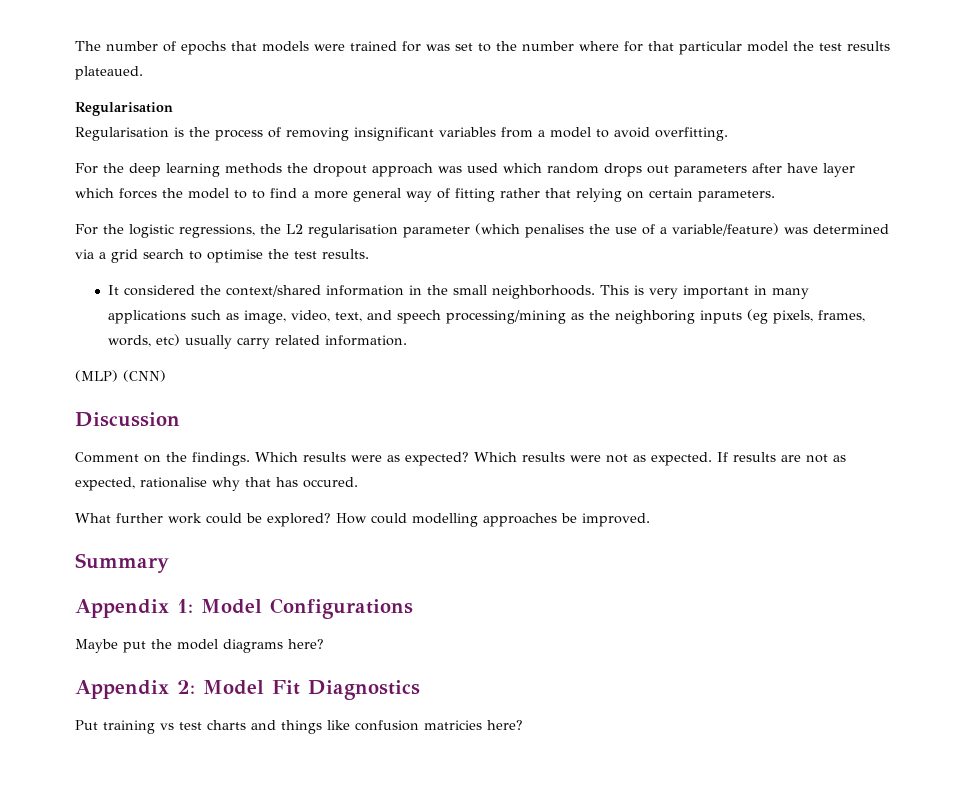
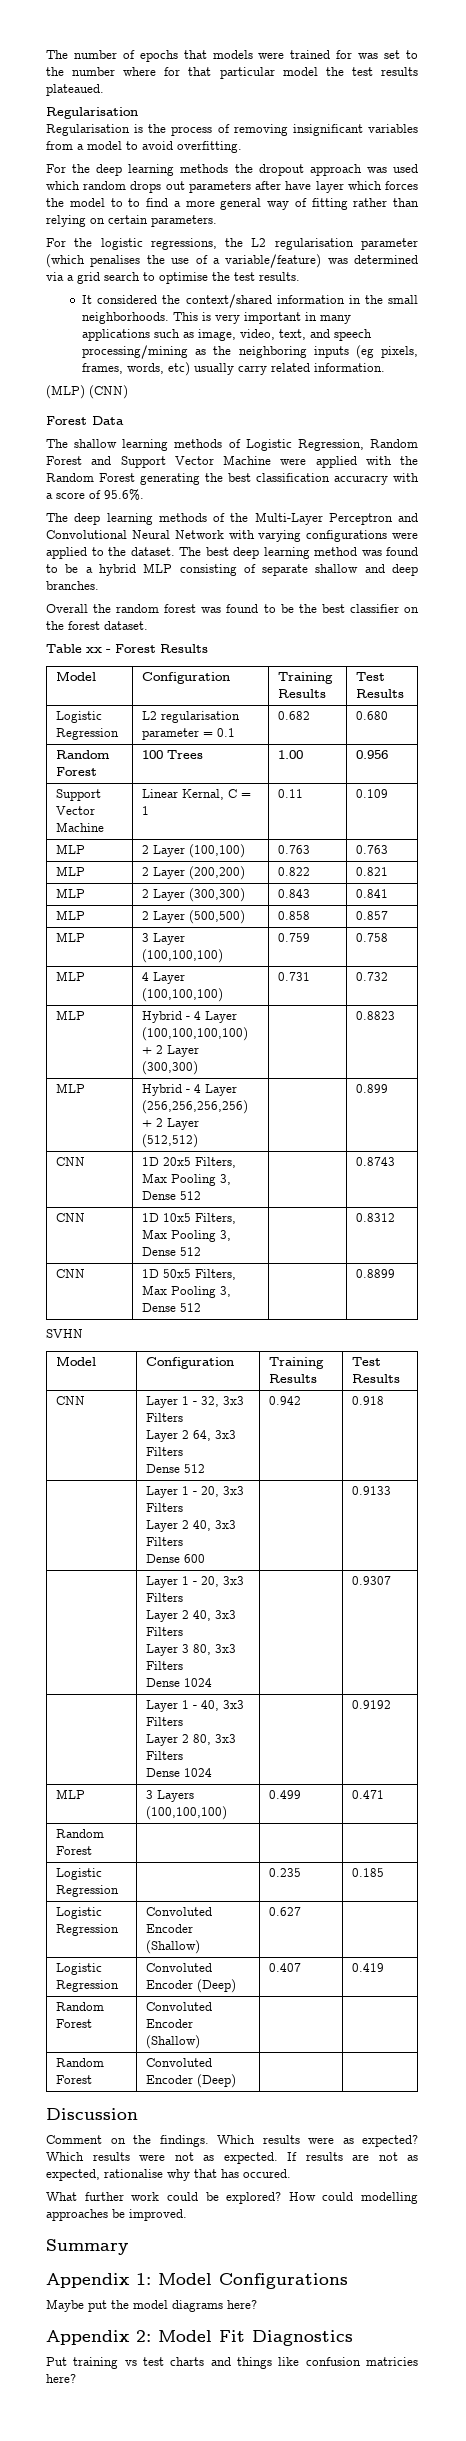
[545,188,571,198] that -> [393,198,419,207] than
(166, 376) none -> [46,416,124,425] [46,439,418,451] [46,455,418,468] [46,473,419,485] [46,489,144,501] [46,512,418,525] [46,530,418,542] [46,547,418,559] [46,563,419,576] [46,581,99,590] [46,604,419,613] [46,621,148,630] [46,644,208,653] [56,671,97,681] [142,672,231,684] [278,672,334,684] [278,689,327,698] [356,672,386,681] [356,689,405,698] [56,711,103,723] [56,728,120,740] [142,711,241,723] [142,728,236,740] [278,711,311,720] [356,711,389,720] [56,750,111,759] [56,767,98,776] [142,750,204,759] [278,750,304,759] [356,750,389,759] [56,789,102,801] [56,806,96,815] [56,822,105,832] [142,789,252,800] [142,806,150,815] [278,789,304,798] [356,789,389,798] [56,844,86,854] [142,844,246,858] [278,845,311,854] [356,845,389,854] [56,866,86,876] [142,866,246,880] [278,867,311,876] [356,867,389,876] [56,888,86,898] [142,888,246,902] [278,889,311,898] [356,889,389,898] [56,910,86,920] [142,910,246,924] [278,911,311,920] [356,911,389,920] [56,932,86,942] [142,933,186,945] [142,949,224,963] [278,933,311,942] [356,933,389,942] [56,971,86,981] [142,972,186,984] [142,988,224,1002] [278,972,311,981] [356,972,389,981] [56,1010,86,1020] [142,1011,238,1023] [142,1027,249,1041] [142,1045,200,1057] [142,1061,199,1075] [356,1011,396,1020] [56,1083,86,1093] [142,1084,238,1096] [142,1100,249,1114] [142,1118,200,1130] [142,1134,199,1148] [356,1084,389,1093] [56,1157,86,1166] [142,1157,237,1168] [142,1173,232,1186] [142,1191,202,1200] [356,1157,396,1166] [56,1213,86,1222] [142,1213,237,1224] [142,1229,232,1242] [142,1247,202,1256] [356,1213,396,1222] [56,1269,86,1278] [142,1269,237,1280] [142,1285,232,1298] [142,1303,202,1312] [356,1269,396,1278] [46,1329,83,1338] [56,1356,97,1366] [146,1357,235,1369] [269,1357,325,1369] [269,1374,318,1383] [352,1357,382,1366] [352,1374,401,1383] [56,1396,86,1405] [146,1396,245,1408] [146,1413,184,1422] [146,1430,237,1442] [146,1447,184,1456] [146,1464,206,1473] [269,1396,302,1405] [352,1396,385,1405] [146,1486,245,1498] [146,1503,184,1512] [146,1520,237,1532] [146,1537,184,1546] [146,1554,206,1563] [352,1486,392,1495] [146,1576,245,1588] [146,1593,184,1602] [146,1610,237,1622] [146,1627,184,1636] [146,1644,237,1656] [146,1661,184,1670] [146,1678,213,1687] [352,1576,392,1585] [146,1700,245,1712] [146,1717,184,1726] [146,1734,237,1746] [146,1751,184,1760] [146,1768,213,1777] [352,1700,392,1709] [56,1789,86,1799] [146,1790,195,1802] [146,1806,228,1820] [269,1790,302,1799] [352,1790,385,1799] [56,1829,105,1838] [56,1846,93,1855] [56,1868,103,1880] [56,1885,120,1897] [269,1868,302,1877] [352,1868,385,1877] [56,1907,103,1919] [56,1924,120,1936] [146,1907,213,1916] [146,1924,194,1933] [146,1940,201,1954] [269,1907,302,1916] [56,1963,103,1975] [56,1980,120,1992] [146,1963,213,1972] [146,1979,237,1993] [269,1963,302,1972] [352,1963,385,1972] [56,2002,105,2011] [56,2019,93,2028] [146,2002,213,2011] [146,2019,194,2028] [146,2035,201,2049] [56,2058,105,2067] [56,2075,93,2084] [146,2058,213,2067] [146,2074,237,2088] // Forest Data // The shallow learning methods of Logistic Regression, Random Forest and Support Vector Machine were applied with the Random Forest generating the best classification accuracry with a score of 95.6%. // The deep learning methods of the Multi-Layer Perceptron and Convolutional Neural Network with varying configurations were applied to the dataset. The best deep learning method was found to be a hybrid MLP consisting of separate shallow and deep branches. // Overall the random forest was found to be the best classifier on the forest dataset. // Table xx - Forest Results // Model | Configuration | Training Results | Test Results // Logistic Regression | L2 regularisation parameter = 0.1 | 0.682 | 0.680 // Random Forest | 100 Trees | 1.00 | 0.956 // Support Vector Machine | Linear Kernal, C = 1 | 0.11 | 0.109 // MLP | 2 Layer (100,100) | 0.763 | 0.763 // MLP | 2 Layer (200,200) | 0.822 | 0.821 // MLP | 2 Layer (300,300) | 0.843 | 0.841 // MLP | 2 Layer (500,500) | 0.858 | 0.857 // MLP | 3 Layer (100,100,100) | 0.759 | 0.758 // MLP | 4 Layer (100,100,100) | 0.731 | 0.732 // MLP | Hybrid - 4 Layer (100,100,100,100) + 2 Layer (300,300) | | 0.8823 // MLP | Hybrid - 4 Layer (256,256,256,256) + 2 Layer (512,512) | | 0.899 // CNN | 1D 20x5 Filters, Max Pooling 3, Dense 512 | | 0.8743 // CNN | 1D 10x5 Filters, Max Pooling 3, Dense 512 | | 0.8312 // CNN | 1D 50x5 Filters, Max Pooling 3, Dense 512 | | 0.8899 // SVHN // Model | Configuration | Training Results | Test Results // CNN | Layer 1 - 32, 3x3 Filters // Layer 2 64, 3x3 Filters // Dense 512 | 0.942 | 0.918 // | Layer 1 - 20, 3x3 Filters // Layer 2 40, 3x3 Filters // Dense 600 | | 0.9133 // | Layer 1 - 20, 3x3 Filters // Layer 2 40, 3x3 Filters // Layer 3 80, 3x3 Filters // Dense 1024 | | 0.9307 // | Layer 1 - 40, 3x3 Filters // Layer 2 80, 3x3 Filters // Dense 1024 | | 0.9192 // MLP | 3 Layers (100,100,100) | 0.499 | 0.471 // Random Forest | | | // Logistic Regression | | 0.235 | 0.185 // Logistic Regression | Convoluted Encoder (Shallow) | 0.627 | // Logistic Regression | Convoluted Encoder (Deep) | 0.407 | 0.419 // Random Forest | Convoluted Encoder (Shallow) | | // Random Forest | Convoluted Encoder (Deep) | |

